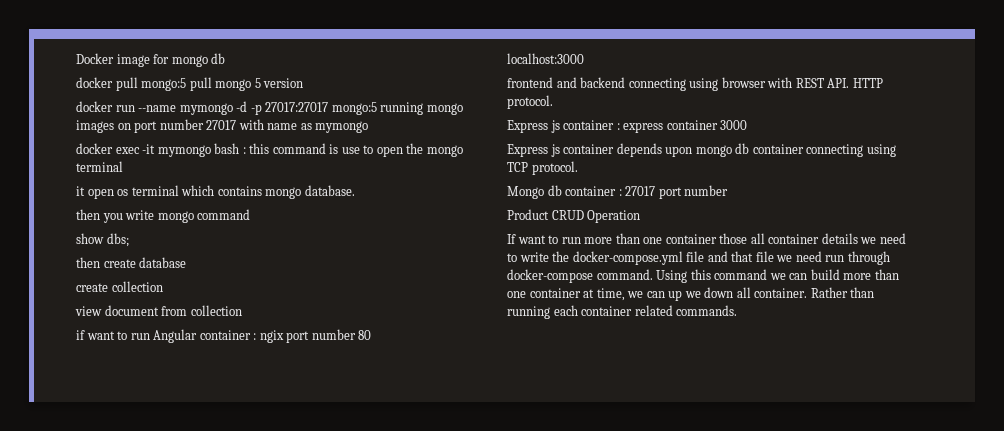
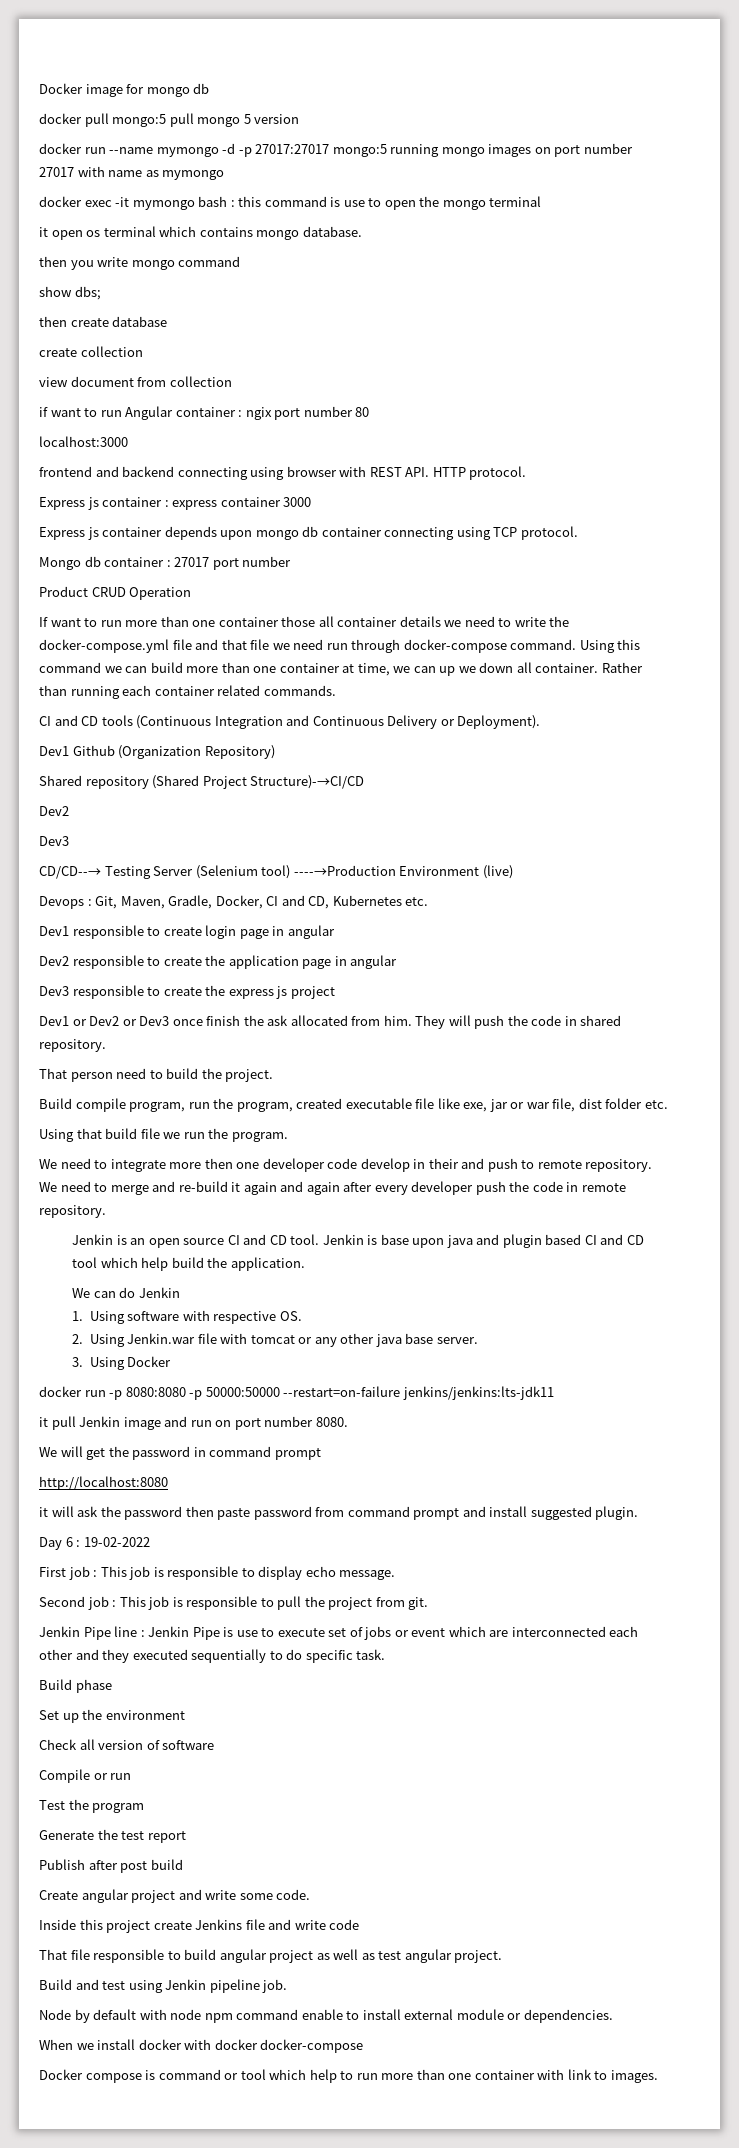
(738, 310) none -> [39,715,541,729] [39,745,275,759] [39,775,365,789] [39,806,69,816] [39,836,69,846] [39,865,513,879] [39,895,429,909] [39,925,335,939] [39,955,398,969] [39,985,335,999] [39,1015,622,1029] [39,1039,106,1052] [39,1068,274,1082] [39,1098,668,1112] [39,1128,288,1142] [39,1158,653,1172] [39,1181,626,1195] [39,1205,106,1218] [72,1234,644,1248] [72,1257,305,1271] [72,1287,180,1298] [72,1310,302,1324] [72,1333,478,1347] [72,1356,172,1370] [39,1386,554,1400] [39,1416,348,1430] [39,1446,321,1460] [39,1476,168,1490] [39,1506,639,1520] [39,1537,150,1550] [39,1566,396,1580] [39,1596,429,1610] [39,1626,639,1640] [39,1649,386,1663] [39,1679,112,1693] [39,1709,185,1723] [39,1739,215,1750] [39,1769,132,1783] [39,1799,145,1813] [39,1829,186,1843] [39,1859,183,1873] [39,1889,311,1903] [39,1919,360,1933] [39,1949,503,1963] [39,1979,288,1993] [39,2009,613,2023] [39,2039,364,2053] [39,2069,658,2083] // CI and CD tools (Continuous Integration and Continuous Delivery or Deployment). // Dev1 Github (Organization Repository) // Shared repository (Shared Project Structure)-→CI/CD // Dev2 // Dev3 // CD/CD--→ Testing Server (Selenium tool) ----→Production Environment (live) // Devops : Git, Maven, Gradle, Docker, CI and CD, Kubernetes etc. // Dev1 responsible to create login page in angular // Dev2 responsible to create the application page in angular // Dev3 responsible to create the express js project // Dev1 or Dev2 or Dev3 once finish the ask allocated from him. They will push the code in shared repository. // That person need to build the project. // Build compile program, run the program, created executable file like exe, jar or war file, dist folder etc. // Using that build file we run the program. // We need to integrate more then one developer code develop in their and push to remote repository. We need to merge and re-build it again and again after every developer push the code in remote repository. // Jenkin is an open source CI and CD tool. Jenkin is base upon java and plugin based CI and CD tool which help build the application. // We can do Jenkin // 1. Using software with respective OS. // 2. Using Jenkin.war file with tomcat or any other java base server. // 3. Using Docker // docker run -p 8080:8080 -p 50000:50000 --restart=on-failure jenkins/jenkins:lts-jdk11 // it pull Jenkin image and run on port number 8080. // We will get the password in command prompt // http://localhost:8080 // it will ask the password then paste password from command prompt and install suggested plugin. // Day 6 : 19-02-2022 // First job : This job is responsible to display echo message. // Second job : This job is responsible to pull the project from git. // Jenkin Pipe line : Jenkin Pipe is use to execute set of jobs or event which are interconnected each other and they executed sequentially to do specific task. // Build phase // Set up the environment // Check all version of software // Compile or run // Test the program // Generate the test report // Publish after post build // Create angular project and write some code. // Inside this project create Jenkins file and write code // That file responsible to build angular project as well as test angular project. // Build and test using Jenkin pipeline job. // Node by default with node npm command enable to install external module or dependencies. // When we install docker with docker docker-compose // Docker compose is command or tool which help to run more than one container with link to images.

